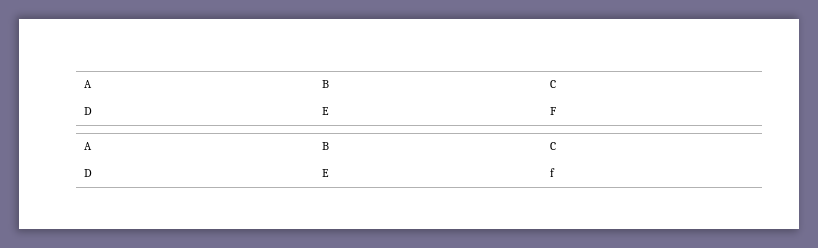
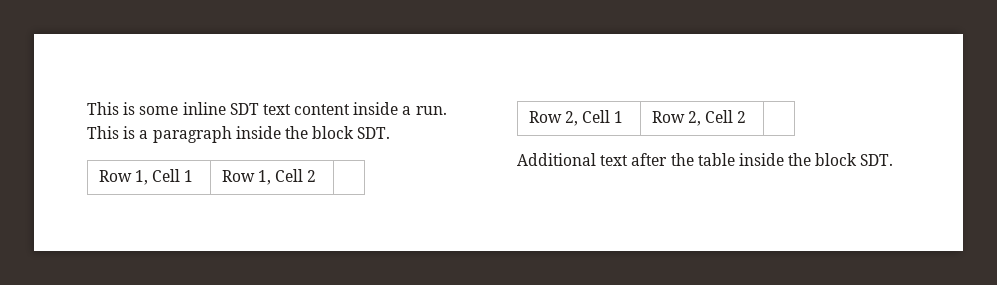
[83,80,92,88] [321,80,329,88] [549,80,556,88] [83,107,92,115] [321,107,329,115] [549,107,556,115] [83,142,92,150] [321,142,329,150] [549,142,556,150] [83,169,92,177] [321,169,329,177] [549,168,555,177] A | B | C // D | E | F // A | B | C // D | E | f -> [87,102,447,115] [87,126,391,143] [98,169,194,185] [221,169,317,185] [528,110,624,126] [651,110,747,126] [517,153,894,166] This is some inline SDT text content inside a run. // This is a paragraph inside the block SDT. // Row 1, Cell 1 | Row 1, Cell 2 | // Row 2, Cell 1 | Row 2, Cell 2 | // Additional text after the table inside the block SDT.

